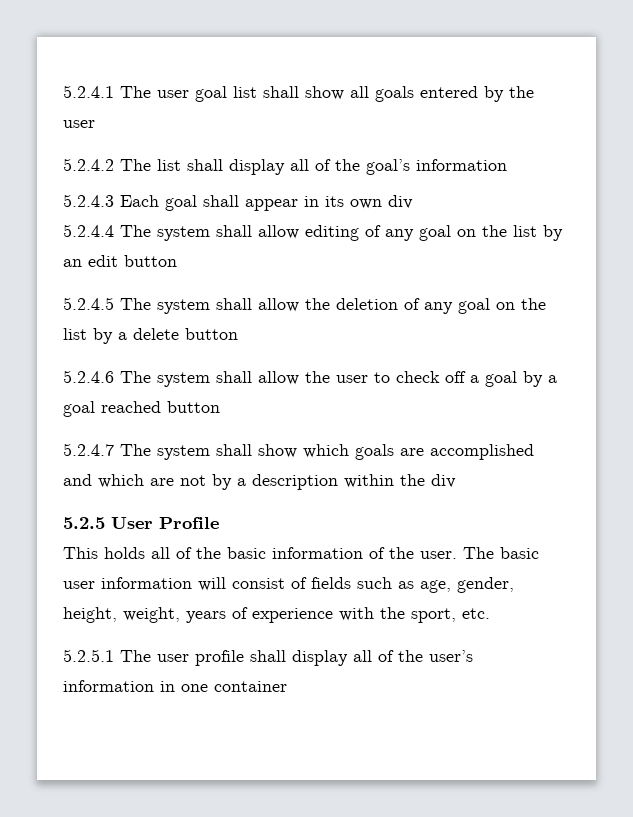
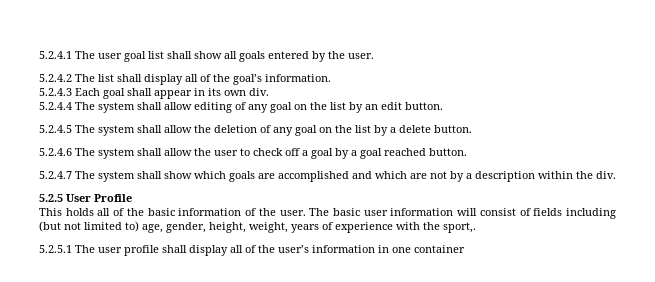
[63,120,95,128] user -> [348,53,374,59] user.
[416,159,507,171] information -> [265,74,331,82] information.
[388,195,413,209] div -> [249,88,269,96] div.
[124,255,177,267] button -> [405,102,443,110] button.
[185,328,238,340] button -> [434,125,472,133] button.
[167,401,220,413] button -> [429,148,467,156] button.
[431,474,456,488] div -> [596,171,616,179] div.
[357,577,414,589] such as -> [566,208,616,219] [39,221,139,232] including (but not limited to)
[411,608,490,623] sport, etc. -> [443,222,476,233] sport,.

